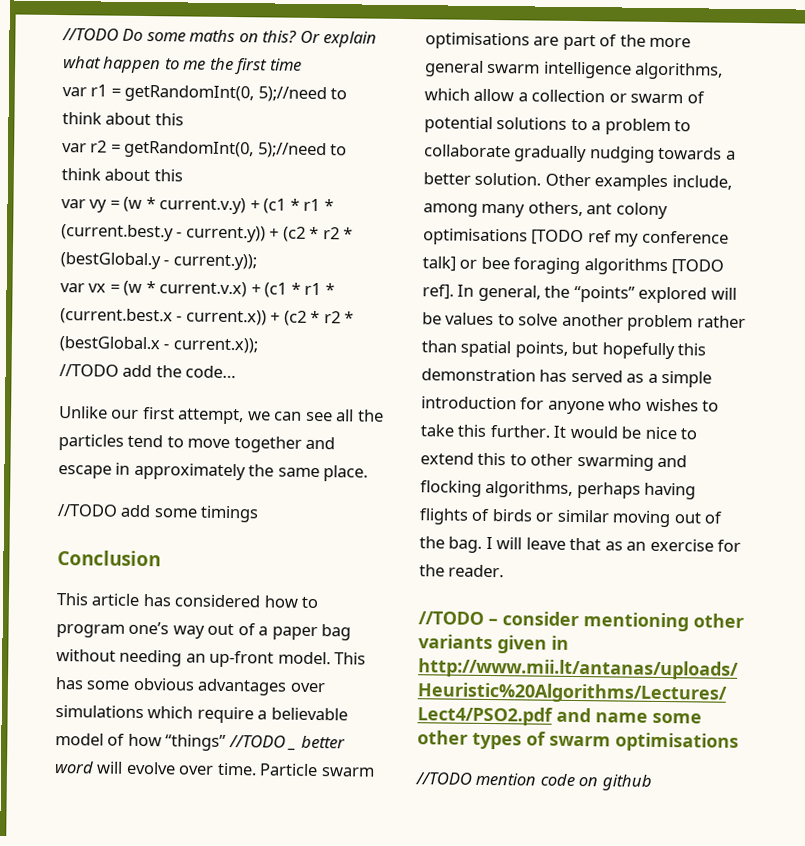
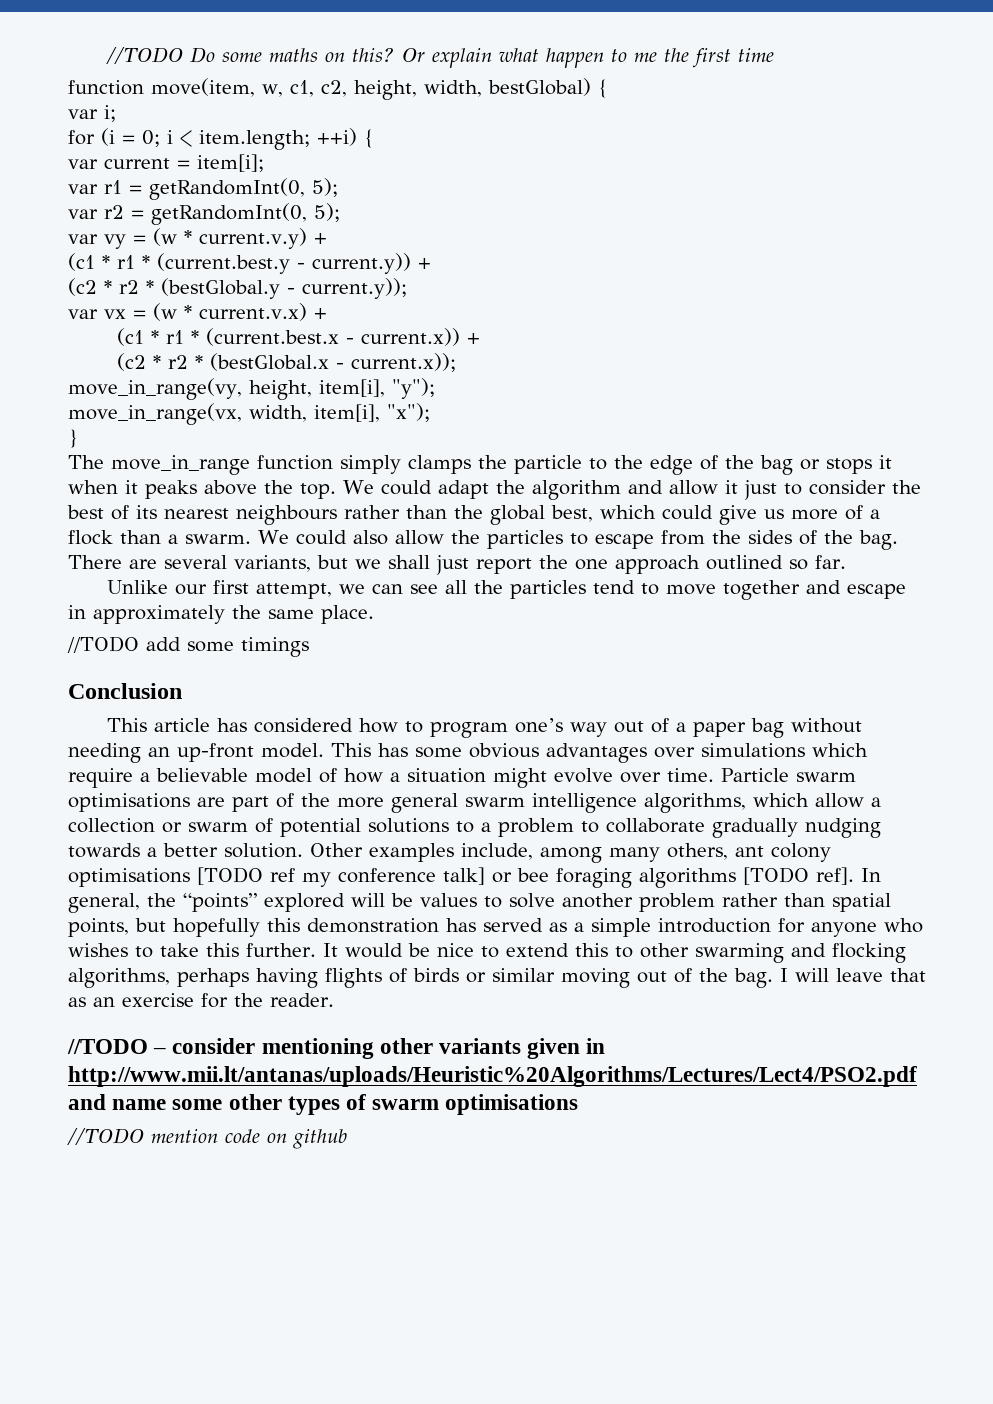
(302, 64) none -> [68,78,608,100] [68,105,116,122] [68,128,374,150] [68,154,264,172] // function move(item, w, c1, c2, height, width, bestGlobal) { // var i; // for (i = 0; i < item.length; ++i) { // var current = item[i];
[257,86,348,103] [62,112,184,126] 5);//need to think about this -> [312,178,338,197] 5);
[257,142,348,159] [61,168,183,182] 5);//need to think about this -> [314,203,340,222] 5);
(260, 205) none -> (327, 238) //
(280, 233) none -> (431, 263) //
(261, 289) none -> (327, 313) //
(281, 317) none -> (481, 338) //
[59,364,237,379] //TODO add the code… -> [68,378,435,400] [68,403,430,425] [68,429,78,448] [68,455,892,475] [68,480,921,500] [67,505,880,525] [68,530,898,550] [68,555,846,575] move_in_range(vy, height, item[i], "y"); // move_in_range(vx, width, item[i], "x"); // } // The move_in_range function simply clamps the particle to the edge of the bag or stops it when it peaks above the top. We could adapt the algorithm and allow it just to consider the best of its nearest neighbours rather than the global best, which could give us more of a flock than a swarm. We could also allow the particles to escape from the sides of the bag. There are several variants, but we shall just report the one approach outlined so far.
[165,734,346,751] [54,761,124,774] “things” //TODO _ better word will -> [390,768,547,788] a situation might

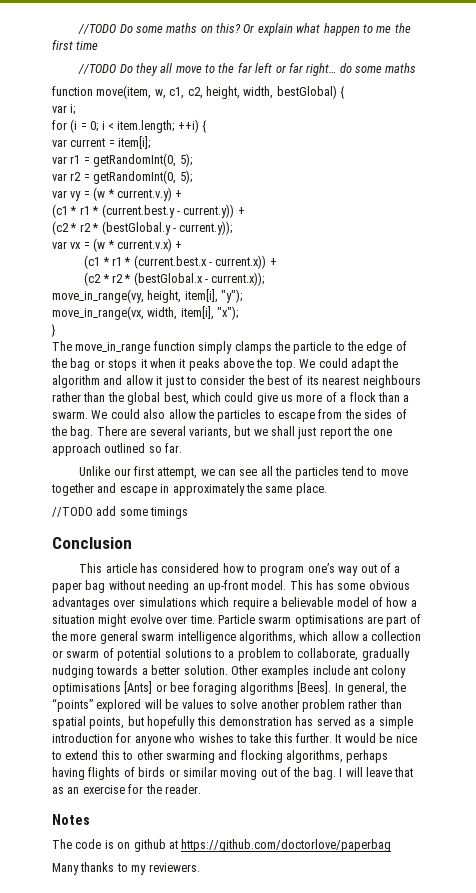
(775, 55) none -> [78,63,417,76] // //TODO Do they all move to the far left or far right… do some maths
[606,818,705,833] collaborate -> [297,648,359,661] collaborate,
[461,843,831,863] [68,867,485,887] include, among many others, ant colony optimisations [TODO ref my conference talk] -> [312,665,407,678] [52,681,153,695] include ant colony optimisations [Ants]
[743,867,854,885] [TODO ref]. -> [297,681,332,694] [Bees].
[67,1038,606,1059] [68,1066,917,1087] [68,1094,579,1115] [67,1128,347,1149] //TODO – consider mentioning other variants given in http://www.mii.lt/antanas/uploads/Heuristic%20Algorithms/Lectures/Lect4/PSO2.pdf and name some other types of swarm optimisations // //TODO mention code on github -> [52,814,90,825] [52,839,392,852] [52,862,200,875] Notes // The code is on github at https://github.com/doctorlove/paperbag // Many thanks to my reviewers.

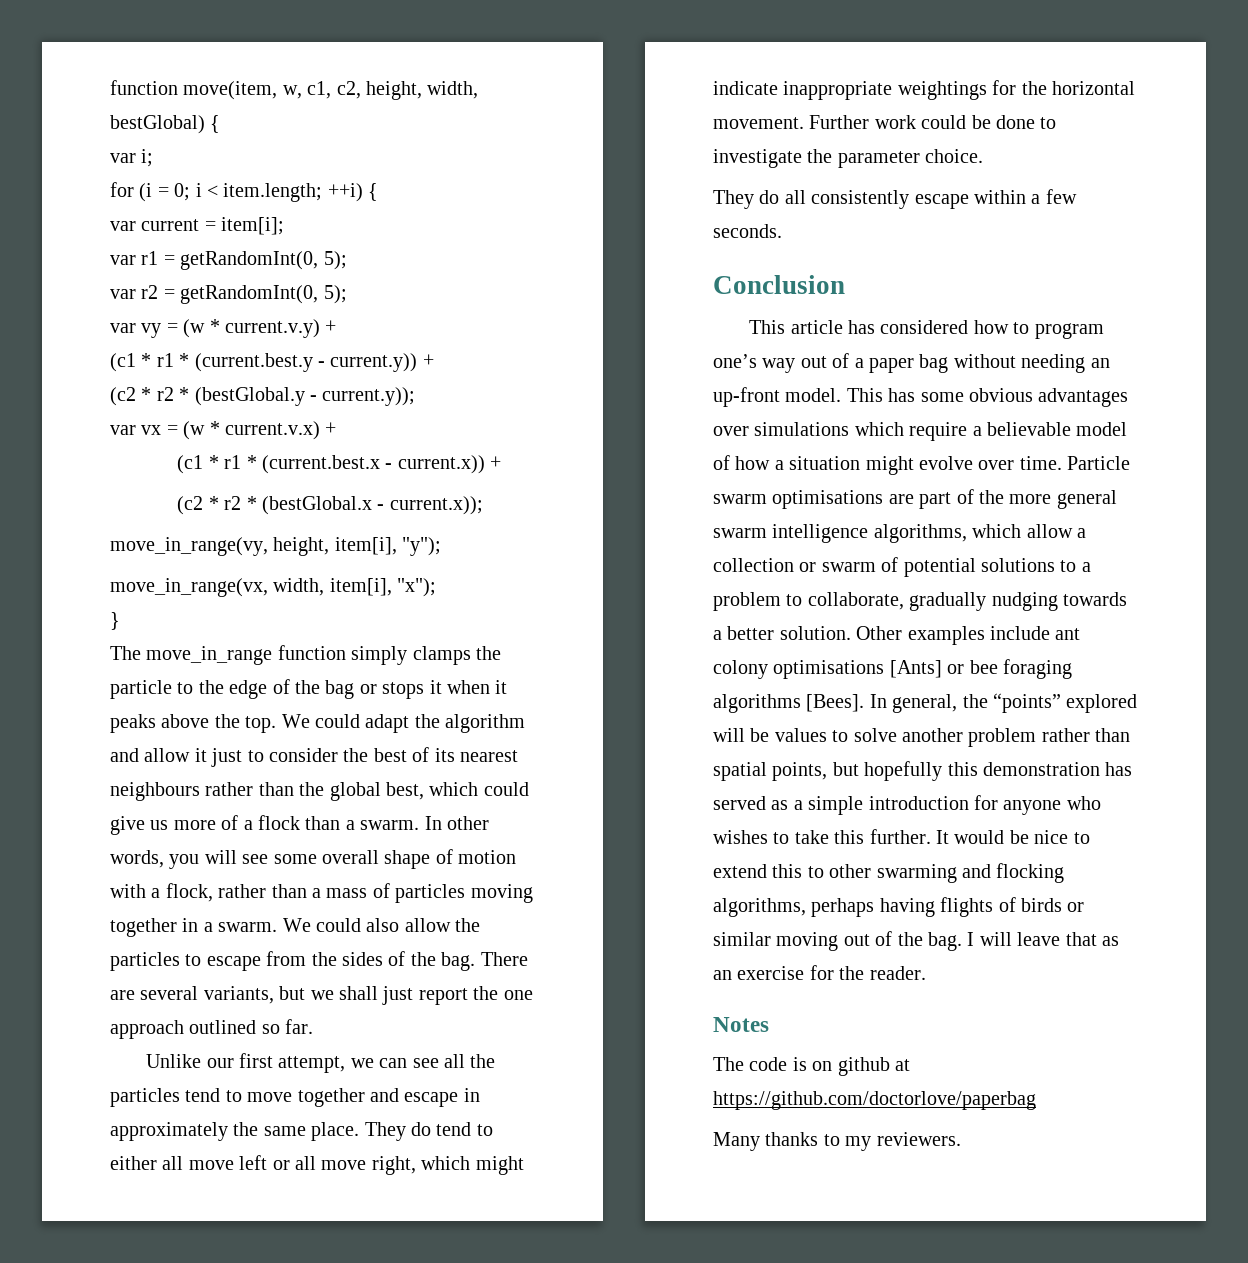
[78,23,411,36] [52,40,99,50] [78,63,417,76] //TODO Do some maths on this? Or explain what happen to me the first time // //TODO Do they all move to the far left or far right… do some maths // -> (110, 87) none
(88, 415) none -> [424,816,489,830] [110,849,517,869] [110,883,533,903] [110,918,278,937] In other words, you will see some overall shape of motion with a flock, rather than a mass of particles moving together in a swarm.
[52,506,189,519] // //TODO add some timings -> [364,1122,493,1141] [110,1155,524,1175] [713,80,1135,100] [713,115,1057,129] [713,149,984,168] [713,189,1077,209] [713,224,782,238] They do tend to either all move left or all move right, which might indicate inappropriate weightings for the horizontal movement. Further work could be done to investigate the parameter choice. // They do all consistently escape within a few seconds.

